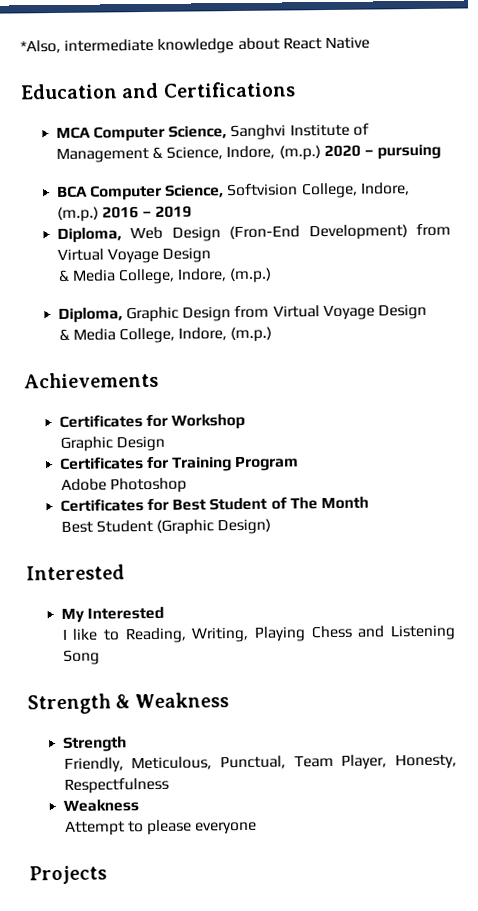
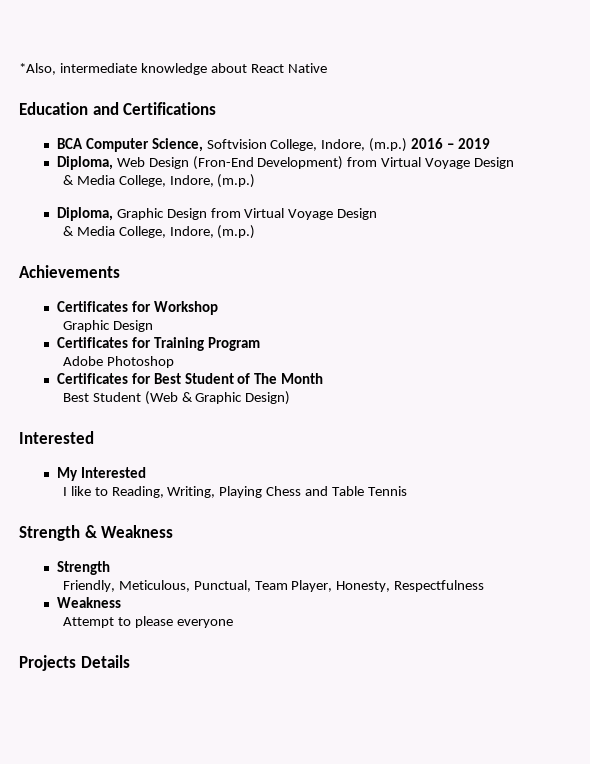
[55,123,369,142] [55,143,442,163] // MCA Computer Science, Sanghvi Institute of Management & Science, Indore, (m.p.) 2020 – pursuing -> (217, 108) none
[155,519,214,535] (Graphic -> [144,391,243,405] (Web & Graphic
[390,624,456,641] [62,649,100,665] Listening Song -> [332,486,407,496] Table Tennis
(107, 875) none -> [80,655,130,668] Details

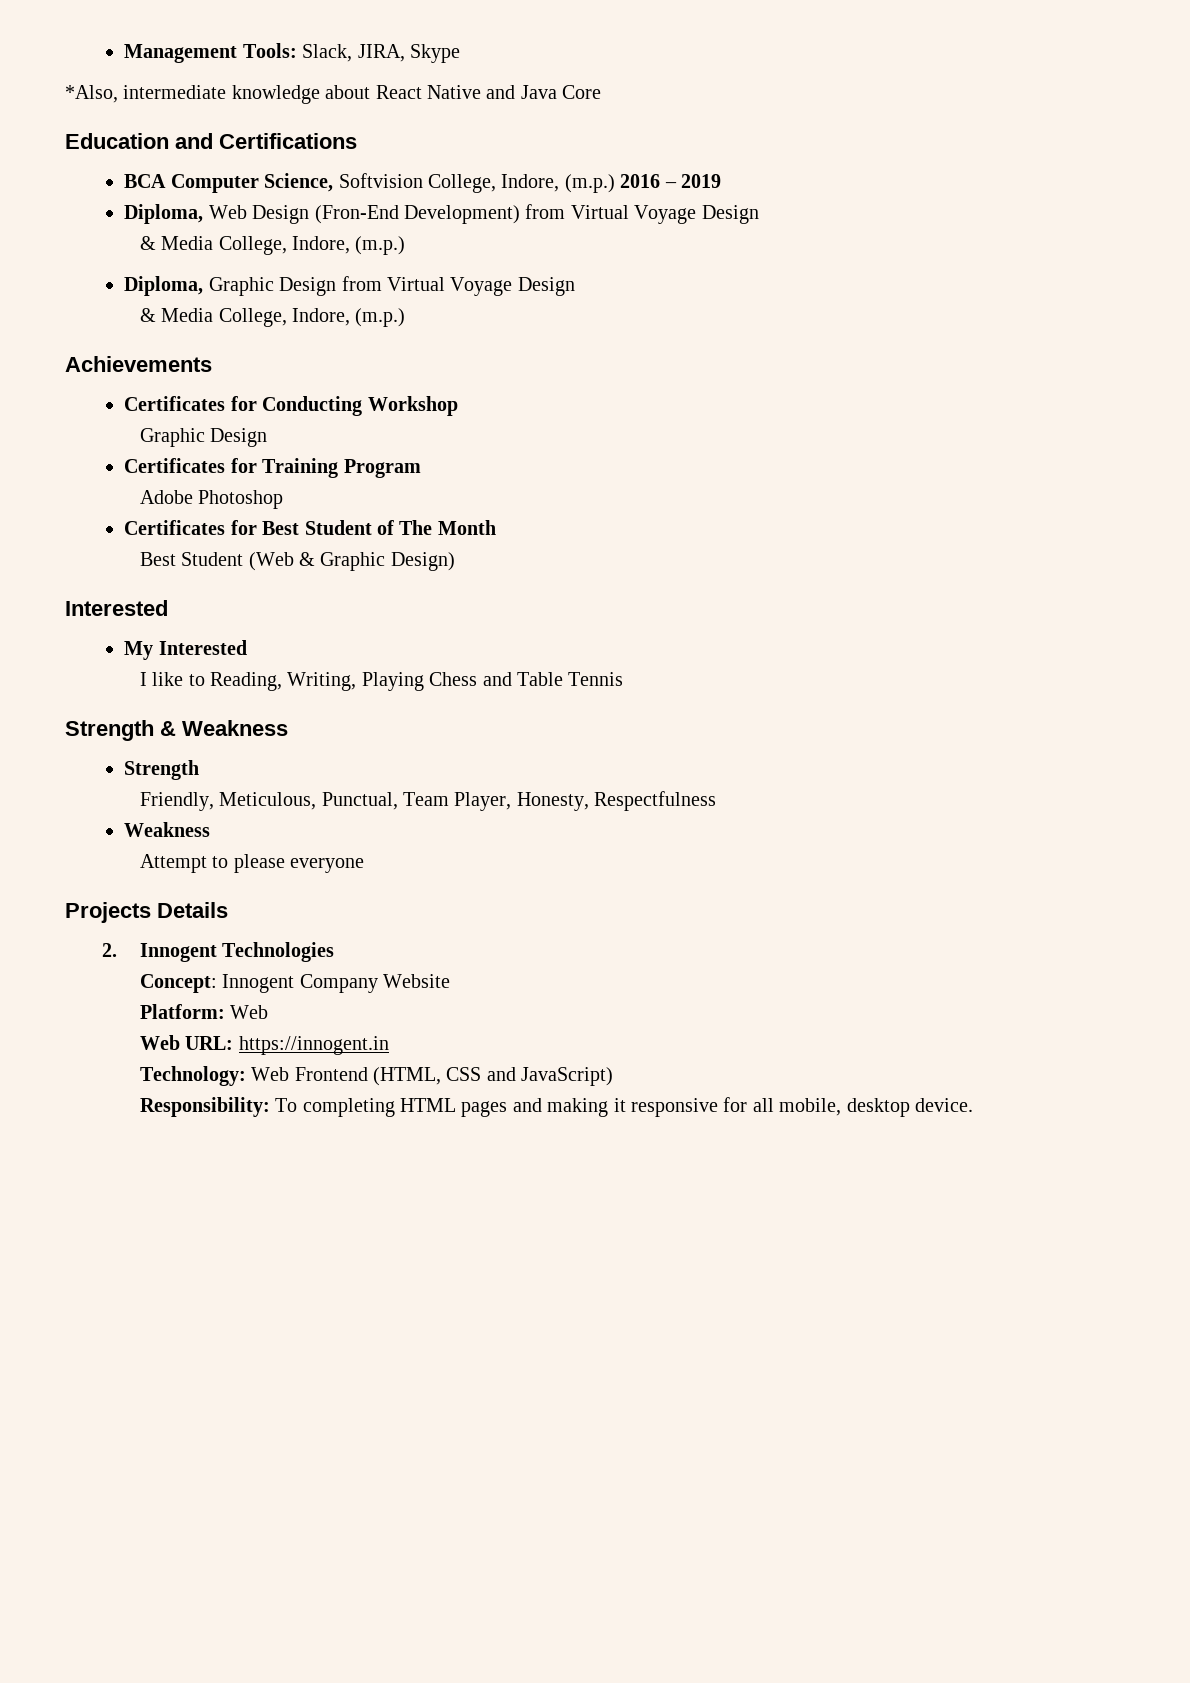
(19, 69) none -> [124,43,461,63] Management Tools: Slack, JIRA, Skype //
(327, 68) none -> [486,85,602,99] and Java Core
(151, 306) none -> [262,396,363,416] Conducting
(130, 661) none -> [102,942,335,962] [139,974,451,993] [139,1004,269,1019] [139,1035,389,1055] [139,1066,614,1086] [139,1097,974,1117] // 2. Innogent Technologies // Concept: Innogent Company Website // Platform: Web // Web URL: https://innogent.in // Technology: Web Frontend (HTML, CSS and JavaScript) // Responsibility: To completing HTML pages and making it responsive for all mobile, desktop device.

